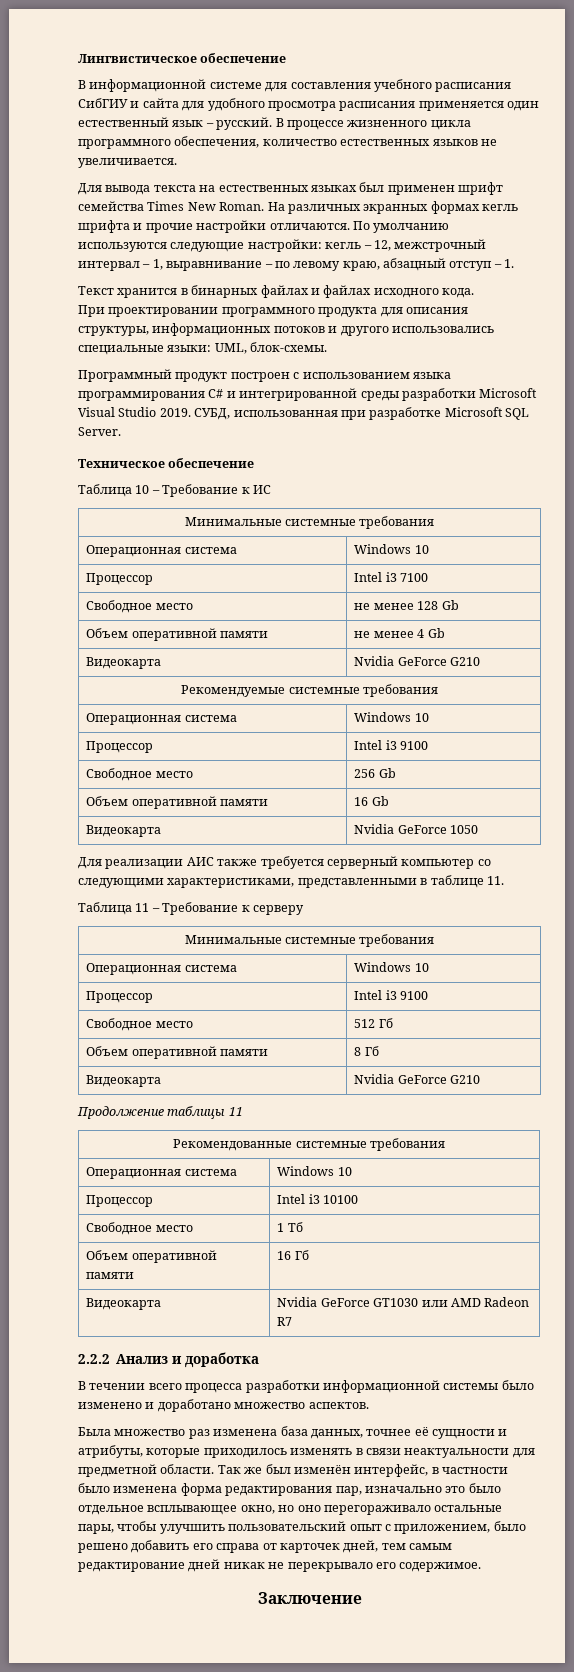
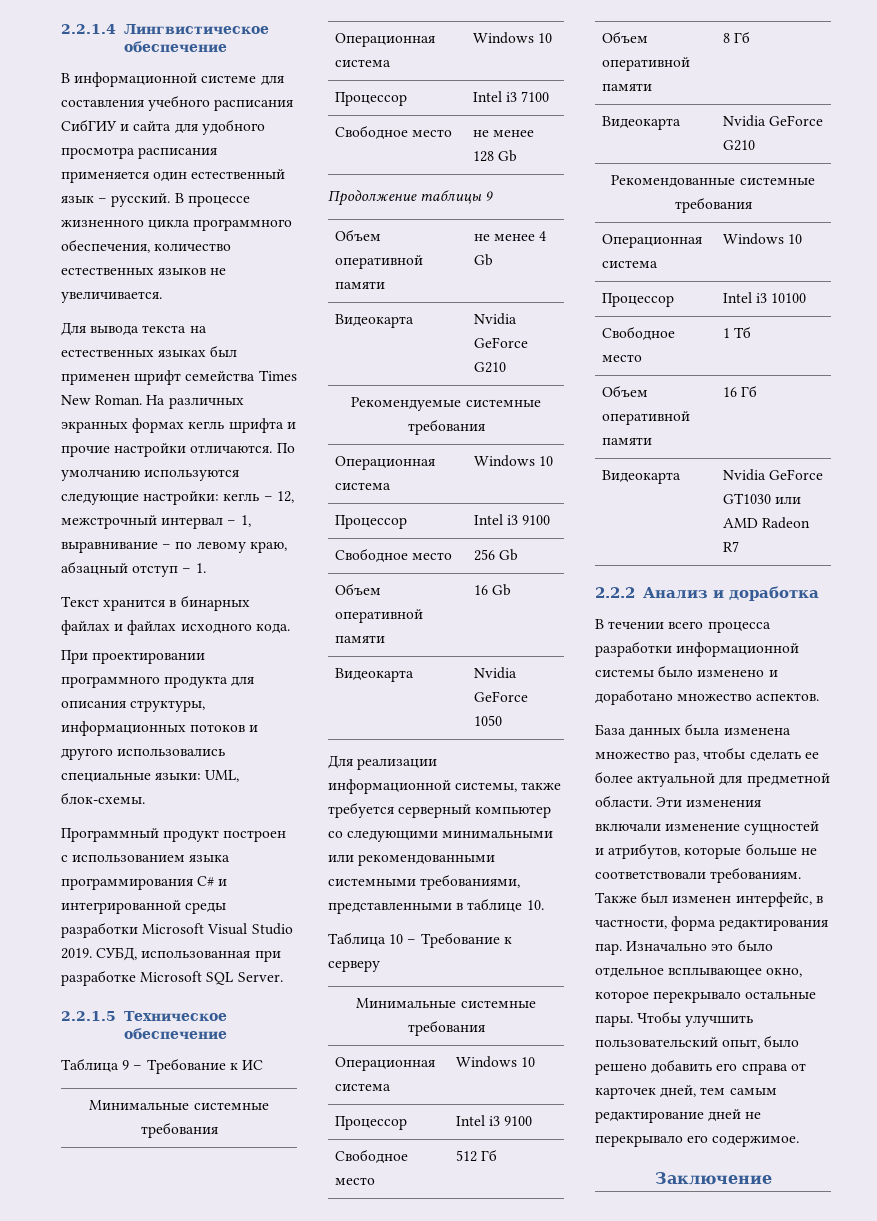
(78, 58) none -> [61,24,116,34] 2.2.1.4
(121, 431) none -> [61,1011,116,1021] 2.2.1.5
[135,485,150,494] 10 -> [122,1060,130,1070] 9
(459, 605) none -> [328,189,495,206] // Продолжение таблицы 9
[186,857,214,866] АИС -> [328,779,518,794] информационной системы,
[167,878,295,888] характеристиками, -> [442,831,554,838] [328,854,496,866] [328,874,521,890] минимальными или рекомендованными системными требованиями,
[486,876,504,885] [78,902,150,915] 11. // Таблица 11 -> [526,900,544,910] [328,932,404,947] 10. // Таблица 10
[77,1106,243,1119] // Продолжение таблицы 11 -> (755, 145) none
[78,1426,508,1439] [78,1445,535,1458] [78,1464,508,1477] [78,1483,442,1496] Была множество раз изменена база данных, точнее её сущности и атрибуты, которые приходилось изменять в связи неактуальности для предметной области. Так же был изменён интерфейс, в частности было изменена форма редактирования пар, изначально -> [595,723,791,738] [595,747,819,763] [595,771,830,787] [595,795,762,807] [595,821,820,835] [595,843,817,859] [595,867,802,883] [595,891,823,907] [595,916,829,931] [595,941,708,955] База данных была изменена множество раз, чтобы сделать ее более актуальной для предметной области. Эти изменения включали изменение сущностей и атрибутов, которые больше не соответствовали требованиям. Также был изменен интерфейс, в частности, форма редактирования пар. Изначально
[278,1505,503,1515] [78,1521,491,1534] но оно перегораживало остальные пары, чтобы улучшить пользовательский опыт с приложением, -> [595,991,817,1003] [595,1011,754,1027] [595,1037,761,1049] которое перекрывало остальные пары. Чтобы улучшить пользовательский опыт,
[223,1562,265,1569] никак -> (742, 1115) none

